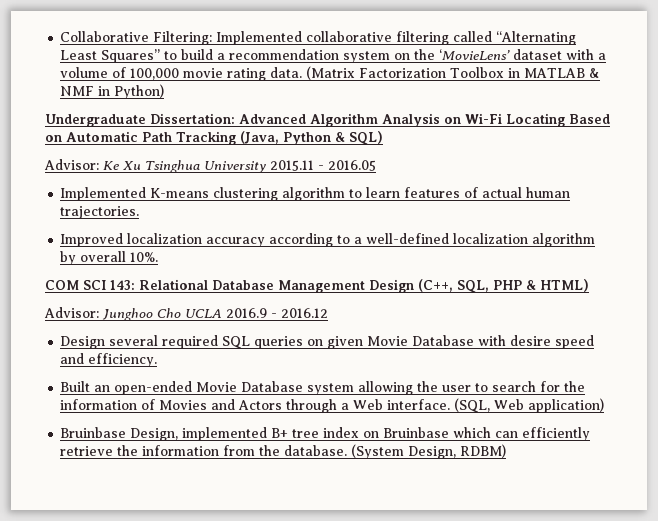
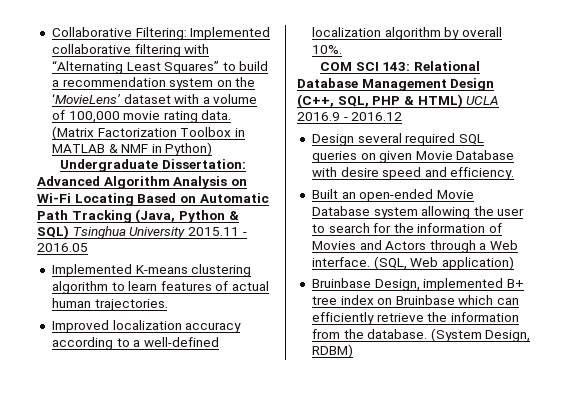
[453,31,493,42] called -> [184,44,210,54] with
[44,159,141,170] // Advisor: Ke Xu -> (69, 232) none
[44,307,181,321] // Advisor: Junghoo Cho -> (463, 101) none

